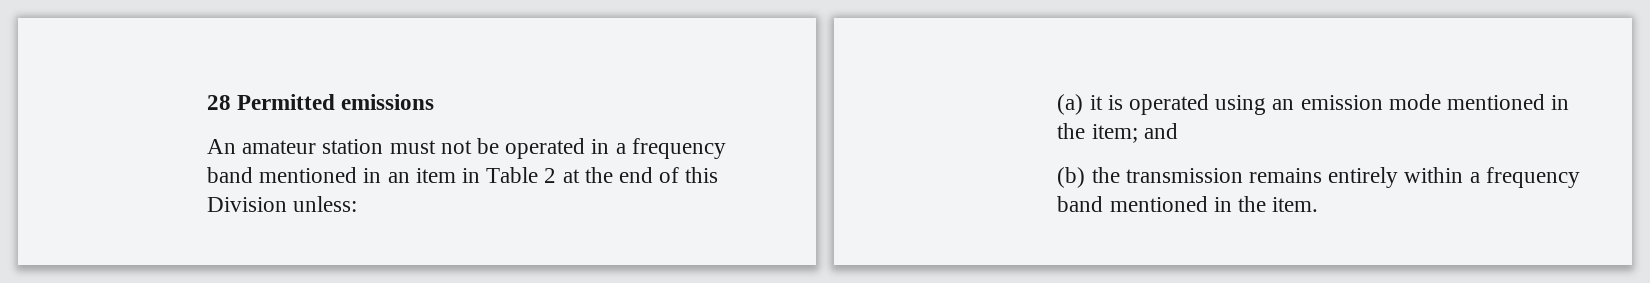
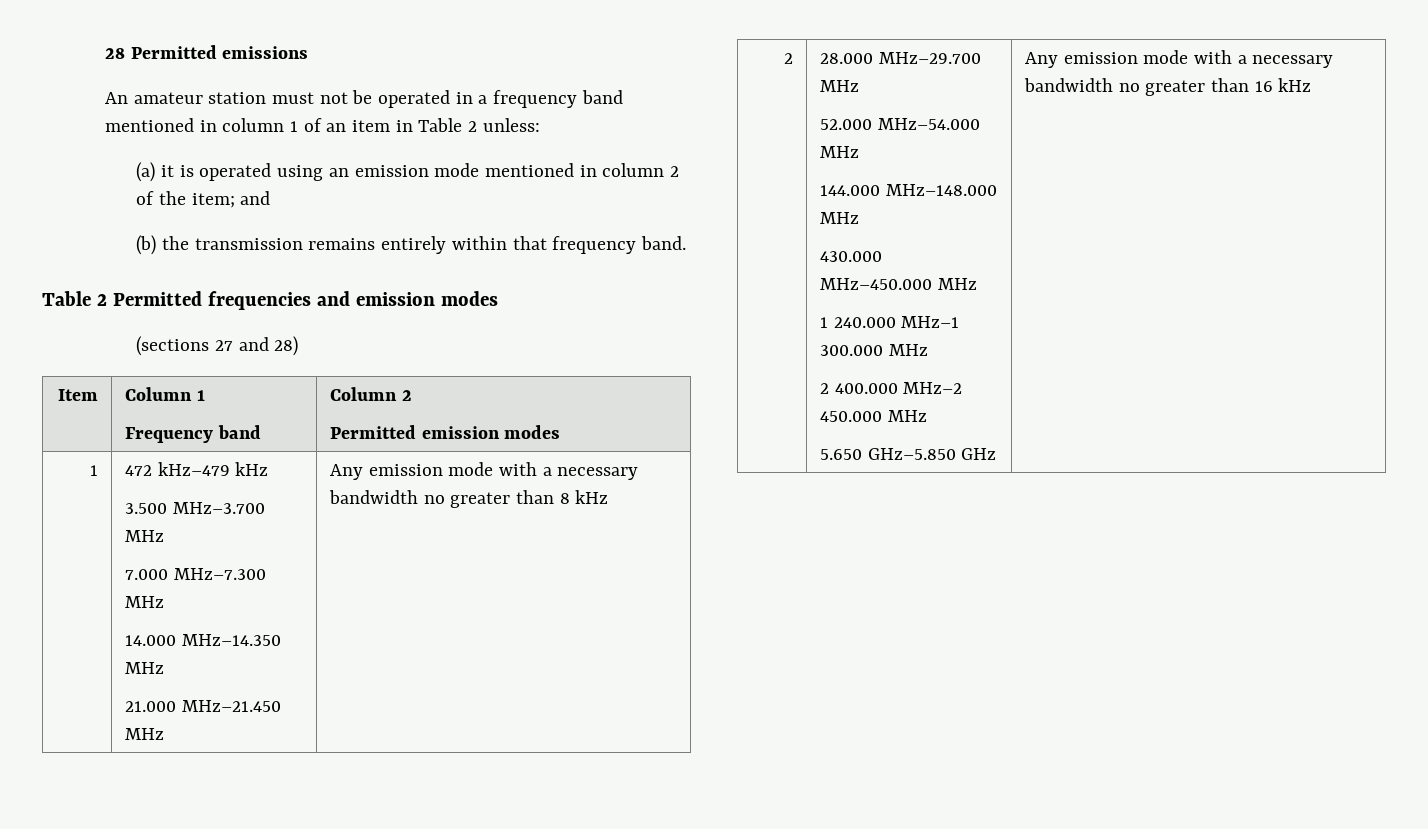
(382, 175) none -> [222,118,322,132] column 1 of
[562,167,719,183] [206,197,287,212] at the end of this Division -> (478, 126) none
(1570, 102) none -> [602,163,679,177] [136,191,155,205] column 2 of
[1469,167,1580,188] [1057,196,1319,212] a frequency band mentioned in the item. -> [512,236,686,254] [42,291,498,310] [136,336,299,356] [57,389,98,401] [125,387,205,401] [125,425,261,443] [330,387,412,401] [330,425,561,439] [89,465,98,476] [125,462,269,476] [125,502,265,514] [125,530,165,542] [125,568,266,580] [125,596,165,608] [125,634,281,646] [125,662,165,674] [125,700,281,712] [125,728,165,740] [330,462,639,480] [329,490,609,508] [783,53,793,64] [820,52,981,64] [820,80,860,92] [820,118,980,130] [820,146,860,158] [820,184,997,196] [820,212,860,224] [820,251,883,262] [820,278,977,290] [820,316,960,328] [820,344,928,356] [820,382,963,394] [820,410,927,422] [820,448,997,460] [1025,50,1334,68] [1024,78,1312,96] that frequency band. // Table 2 Permitted frequencies and emission modes // (sections 27 and 28) // Item | Column 1 // Frequency band | Column 2 // Permitted emission modes // 1 | 472 kHz–479 kHz // 3.500 MHz–3.700 MHz // 7.000 MHz–7.300 MHz // 14.000 MHz–14.350 MHz // 21.000 MHz–21.450 MHz | Any emission mode with a necessary bandwidth no greater than 8 kHz // 2 | 28.000 MHz–29.700 MHz // 52.000 MHz–54.000 MHz // 144.000 MHz–148.000 MHz // 430.000 MHz–450.000 MHz // 1 240.000 MHz–1 300.000 MHz // 2 400.000 MHz–2 450.000 MHz // 5.650 GHz–5.850 GHz | Any emission mode with a necessary bandwidth no greater than 16 kHz

